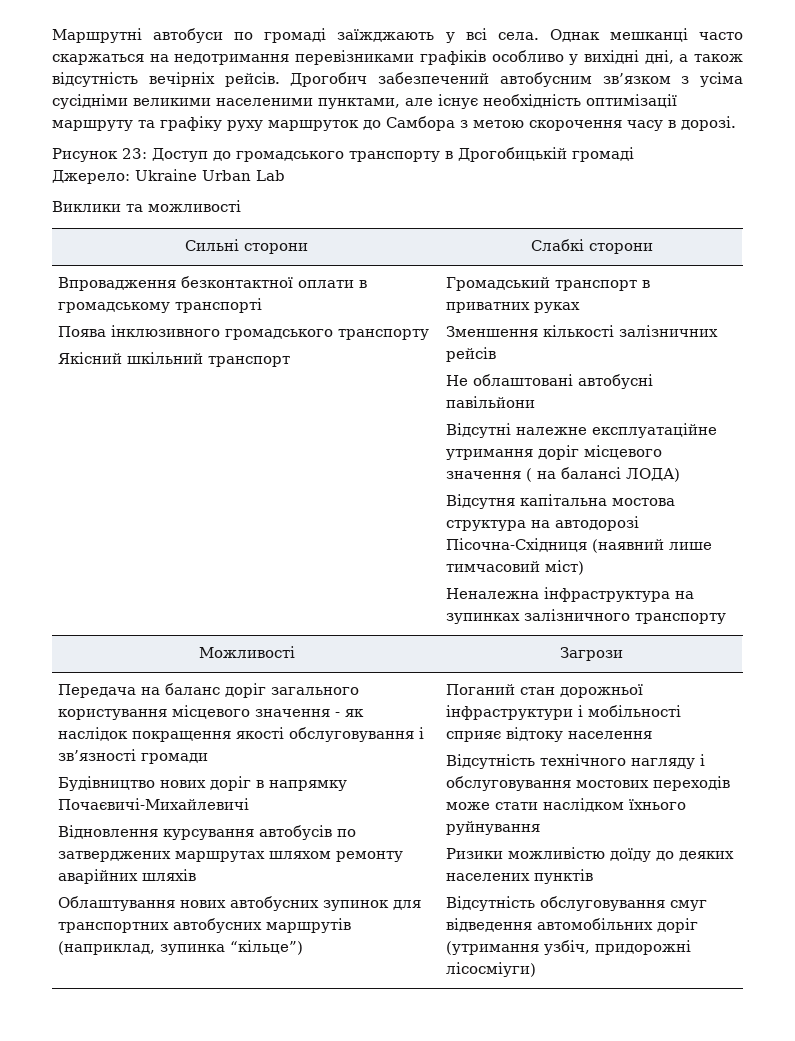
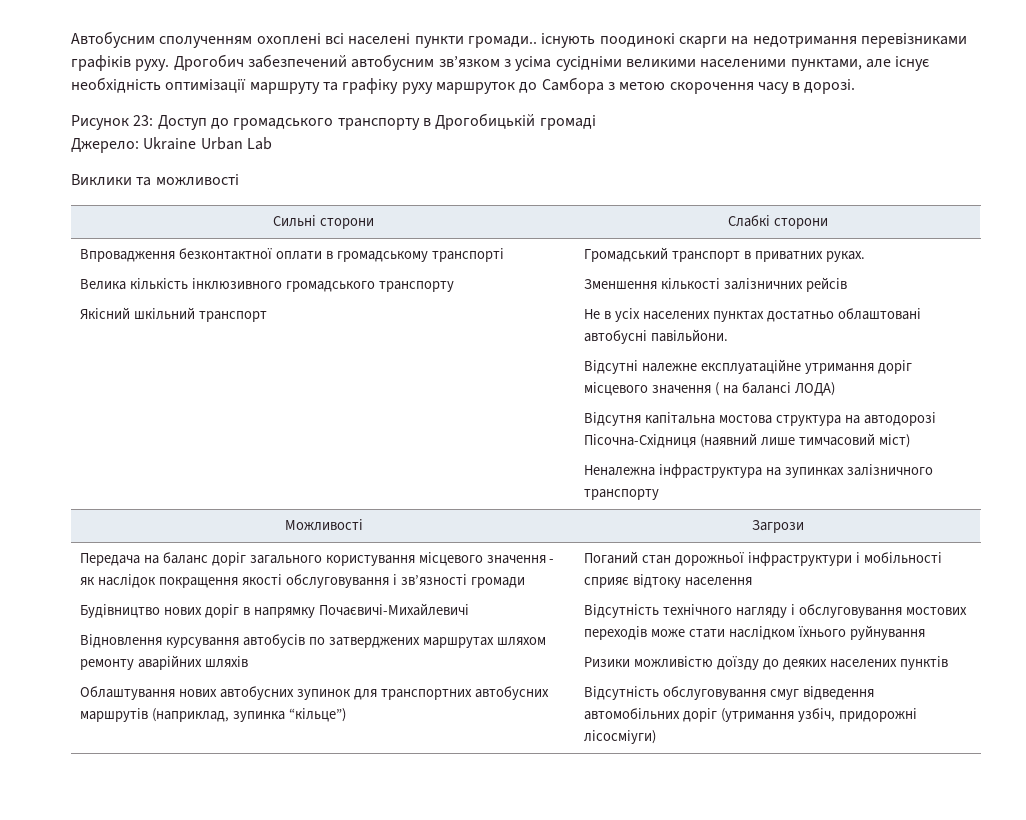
[52,28,744,43] [52,50,744,65] [52,72,280,87] Маршрутні автобуси по громаді заїжджають у всі села. Однак мешканці часто скаржаться на недотримання перевізниками графіків особливо у вихідні дні, а також відсутність вечірніх рейсів. -> [71,31,967,48] [71,55,170,71] Автобусним сполученням охоплені всі населені пункти громади.. існують поодинокі скарги на недотримання перевізниками графіків руху.
[58,326,107,337] Поява -> [80,278,189,290] Велика кількість
[534,302,581,313] руках -> [825,251,865,262] руках.
(469, 380) none -> [604,308,834,322] в усіх населених пунктах достатньо
[446,396,536,408] павільйони -> [651,329,729,342] павільйони.
[610,848,652,862] доїду -> [716,656,759,670] доїзду

